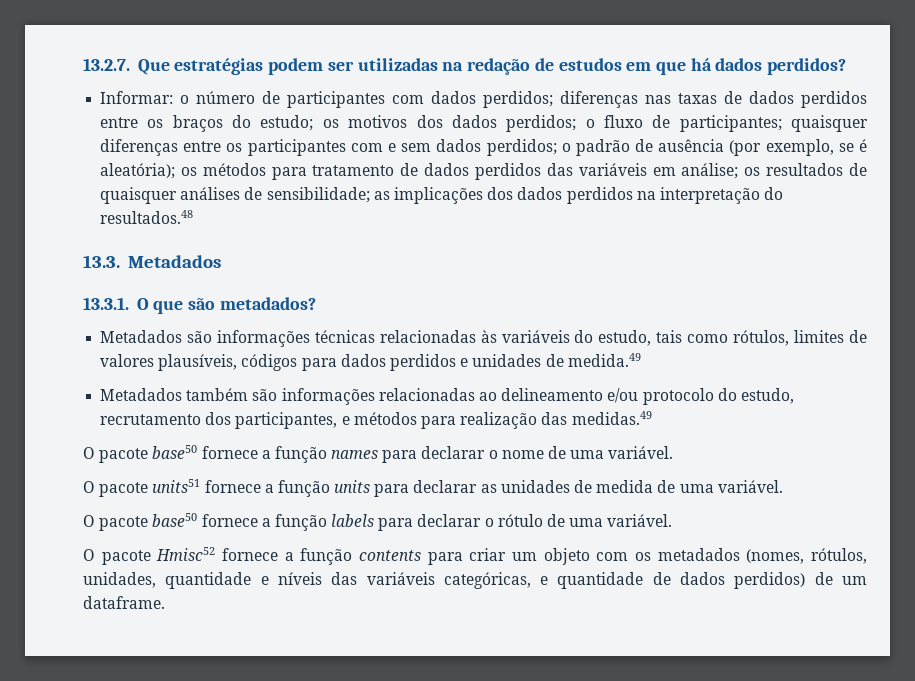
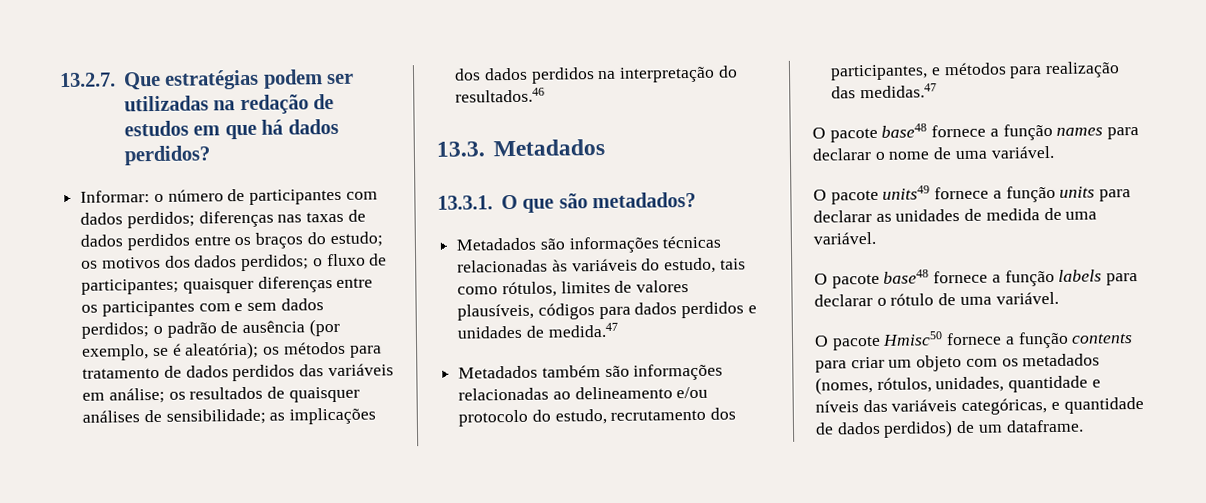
[100,210,194,224] resultados.48 -> [455,87,546,103] resultados.46
[567,353,641,367] medida.49 -> [547,322,618,338] medida.47
[571,411,652,425] [83,445,198,463] medidas.49 // O pacote base50 -> [859,83,937,99] [812,123,928,143] medidas.47 // O pacote base48
[152,479,201,493] units51 -> [882,185,931,200] units49
[152,513,198,527] base50 -> [883,269,930,284] base48
[156,547,216,561] Hmisc52 -> [882,331,944,346] Hmisc50

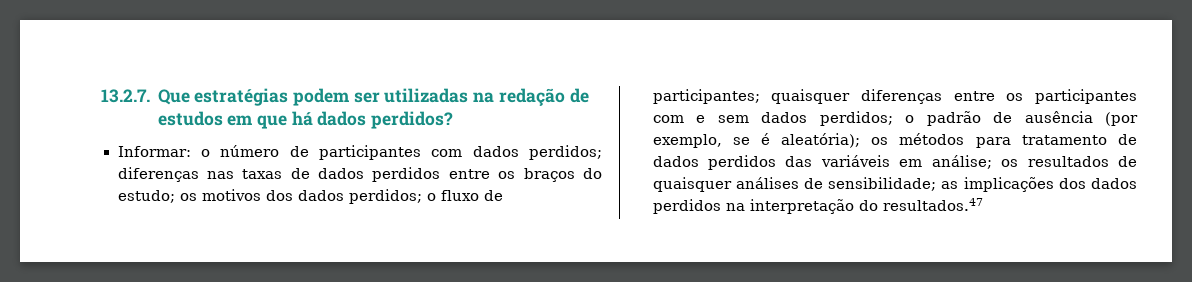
[455,87,546,103] [436,138,605,157] [437,191,697,213] [456,235,722,254] [457,257,746,274] [457,280,690,298] [457,301,757,321] [457,322,618,339] [458,363,724,381] [458,386,709,401] [458,407,737,427] [830,61,1121,81] [831,83,937,99] [812,123,1140,143] [812,145,1054,161] [813,185,1132,205] [813,207,1098,223] [813,231,876,245] [814,269,1139,289] [814,291,1059,307] [814,331,1134,351] [815,353,1101,373] [815,375,1101,395] [815,396,1144,416] [815,419,1084,438] resultados.46 // 13.3. Metadados // 13.3.1. O que são metadados? // Metadados são informações técnicas relacionadas às variáveis do estudo, tais como rótulos, limites de valores plausíveis, códigos para dados perdidos e unidades de medida.47 // Metadados também são informações relacionadas ao delineamento e/ou protocolo do estudo, recrutamento dos participantes, e métodos para realização das medidas.47 // O pacote base48 fornece a função names para declarar o nome de uma variável. // O pacote units49 fornece a função units para declarar as unidades de medida de uma variável. // O pacote base48 fornece a função labels para declarar o rótulo de uma variável. // O pacote Hmisc50 fornece a função contents para criar um objeto com os metadados (nomes, rótulos, unidades, quantidade e níveis das variáveis categóricas, e quantidade de dados perdidos) de um dataframe. -> [882,198,983,211] resultados.47

